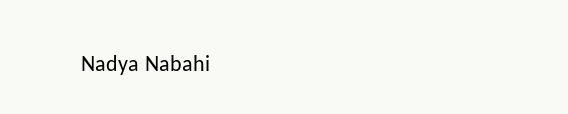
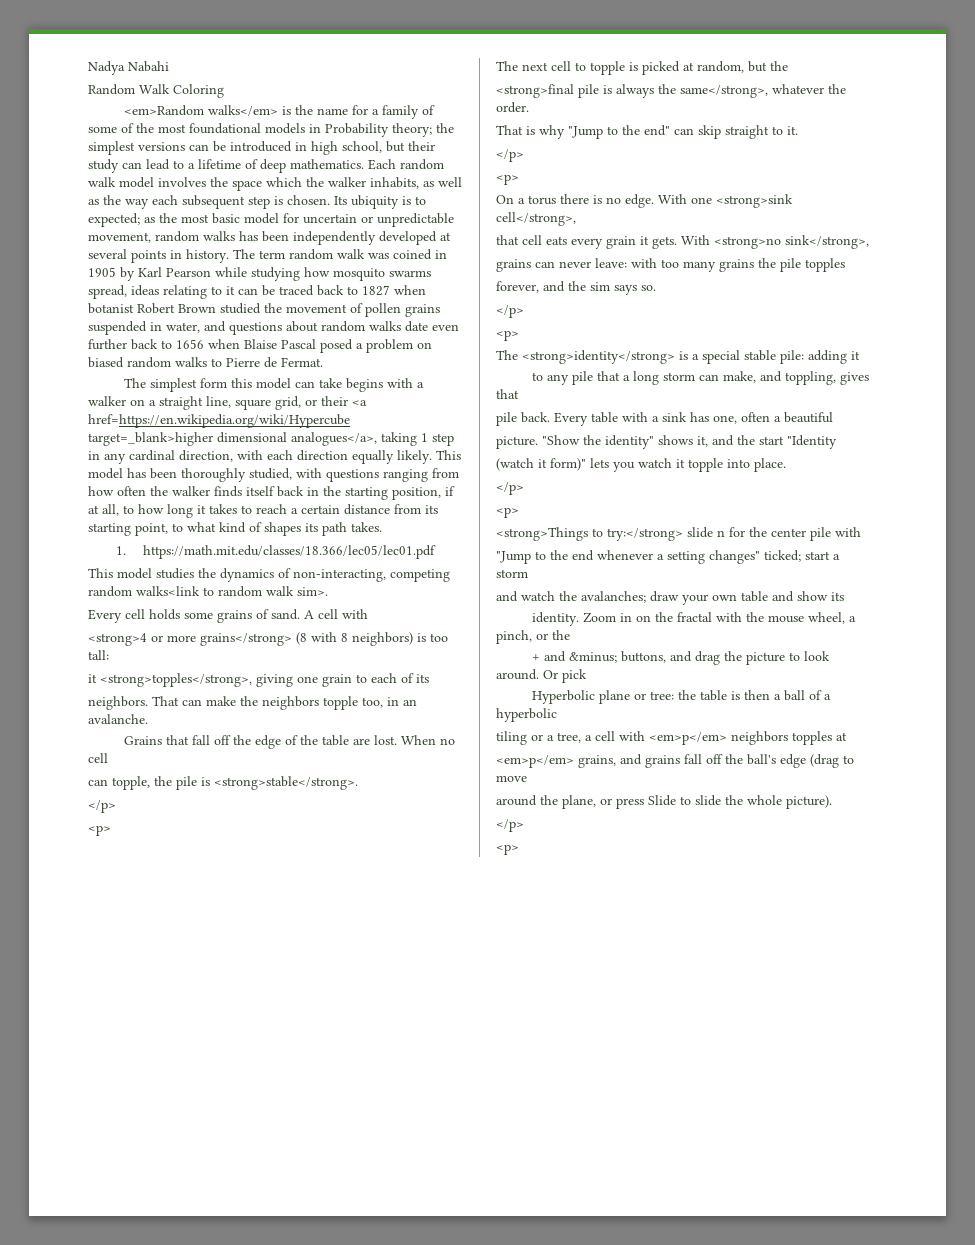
(210, 63) none -> [88,84,224,98] [123,105,435,119] [88,123,454,137] [88,141,435,155] [88,159,444,173] [88,177,462,191] [88,195,426,209] [88,213,454,227] [88,231,451,245] [88,249,447,263] [88,267,431,281] [88,285,426,299] [88,303,440,317] [88,321,459,335] [88,339,432,353] [88,357,323,368] [123,378,424,392] [88,396,367,410] [88,414,350,428] [88,432,454,446] [88,450,461,464] [88,468,459,482] [88,486,455,500] [88,504,438,518] [88,522,382,536] [115,545,437,559] [88,568,450,582] [88,586,328,597] [88,609,368,623] [88,632,448,646] [88,650,109,660] [88,673,429,687] [88,696,417,710] [88,714,148,724] [123,735,455,749] [88,753,108,763] [88,776,358,790] [88,800,116,813] [88,825,111,836] [496,61,788,75] [496,84,846,98] [496,102,529,113] [496,125,798,139] [496,149,524,162] [496,174,519,185] [496,194,793,208] [496,212,576,226] [496,235,869,249] [496,258,845,272] [496,281,656,295] [496,305,524,318] [496,330,519,341] [496,350,860,364] [531,371,869,385] [496,389,519,399] [496,412,833,426] [496,435,837,449] [496,458,786,472] [496,482,524,495] [496,507,519,518] [496,527,861,541] [496,550,840,564] [496,569,528,578] [496,591,844,605] [531,612,856,626] [496,630,570,644] [531,651,830,665] [496,669,587,683] [531,690,831,704] [496,708,557,722] [496,731,847,745] [496,754,854,768] [496,775,527,782] [496,795,832,809] [496,819,524,832] [496,844,519,855] // Random Walk Coloring // <em>Random walks</em> is the name for a family of some of the most foundational models in Probability theory; the simplest versions can be introduced in high school, but their study can lead to a lifetime of deep mathematics. Each random walk model involves the space which the walker inhabits, as well as the way each subsequent step is chosen. Its ubiquity is to expected; as the most basic model for uncertain or unpredictable movement, random walks has been independently developed at several points in history. The term random walk was coined in 1905 by Karl Pearson while studying how mosquito swarms spread, ideas relating to it can be traced back to 1827 when botanist Robert Brown studied the movement of pollen grains suspended in water, and questions about random walks date even further back to 1656 when Blaise Pascal posed a problem on biased random walks to Pierre de Fermat. // The simplest form this model can take begins with a walker on a straight line, square grid, or their <a href=https://en.wikipedia.org/wiki/Hypercube target=_blank>higher dimensional analogues</a>, taking 1 step in any cardinal direction, with each direction equally likely. This model has been thoroughly studied, with questions ranging from how often the walker finds itself back in the starting position, if at all, to how long it takes to reach a certain distance from its starting point, to what kind of shapes its path takes. // 1. https://math.mit.edu/classes/18.366/lec05/lec01.pdf // This model studies the dynamics of non-interacting, competing random walks<link to random walk sim>. // Every cell holds some grains of sand. A cell with // <strong>4 or more grains</strong> (8 with 8 neighbors) is too tall: // it <strong>topples</strong>, giving one grain to each of its // neighbors. That can make the neighbors topple too, in an avalanche. // Grains that fall off the edge of the table are lost. When no cell // can topple, the pile is <strong>stable</strong>. // </p> // <p> // The next cell to topple is picked at random, but the // <strong>final pile is always the same</strong>, whatever the order. // That is why "Jump to the end" can skip straight to it. // </p> // <p> // On a torus there is no edge. With one <strong>sink cell</strong>, // that cell eats every grain it gets. With <strong>no sink</strong>, // grains can never leave: with too many grains the pile topples // forever, and the sim says so. // </p> // <p> // The <strong>identity</strong> is a special stable pile: adding it // to any pile that a long storm can make, and toppling, gives that // pile back. Every table with a sink has one, often a beautiful // picture. "Show the identity" shows it, and the start "Identity // (watch it form)" lets you watch it topple into place. // </p> // <p> // <strong>Things to try:</strong> slide n for the center pile with // "Jump to the end whenever a setting changes" ticked; start a storm // and watch the avalanches; draw your own table and show its // identity. Zoom in on the fractal with the mouse wheel, a pinch, or the // + and &minus; buttons, and drag the picture to look around. Or pick // Hyperbolic plane or tree: the table is then a ball of a hyperbolic // tiling or a tree, a cell with <em>p</em> neighbors topples at // <em>p</em> grains, and grains fall off the ball's edge (drag to move // around the plane, or press Slide to slide the whole picture). // </p> // <p>

